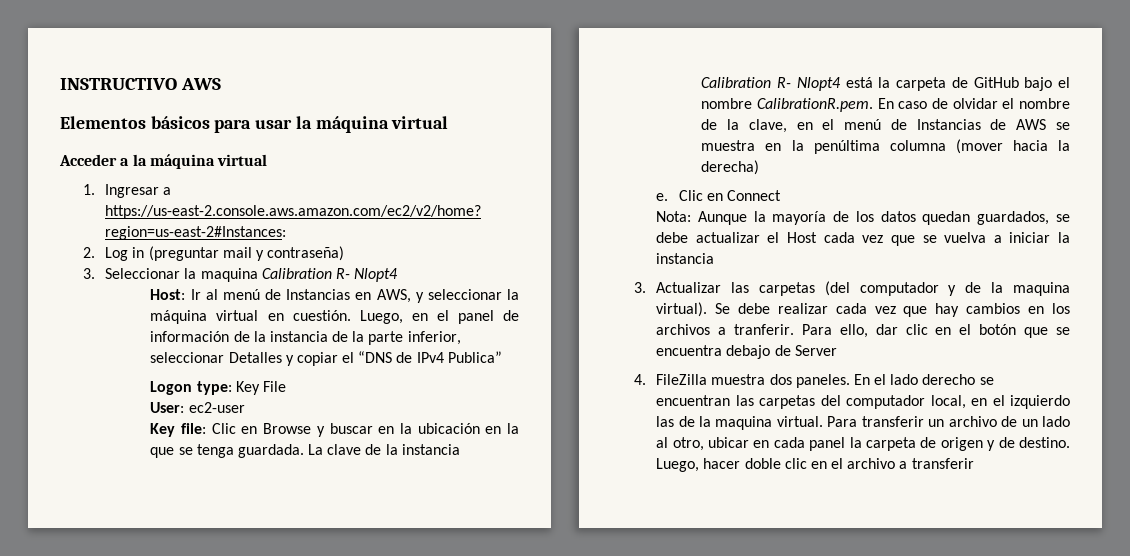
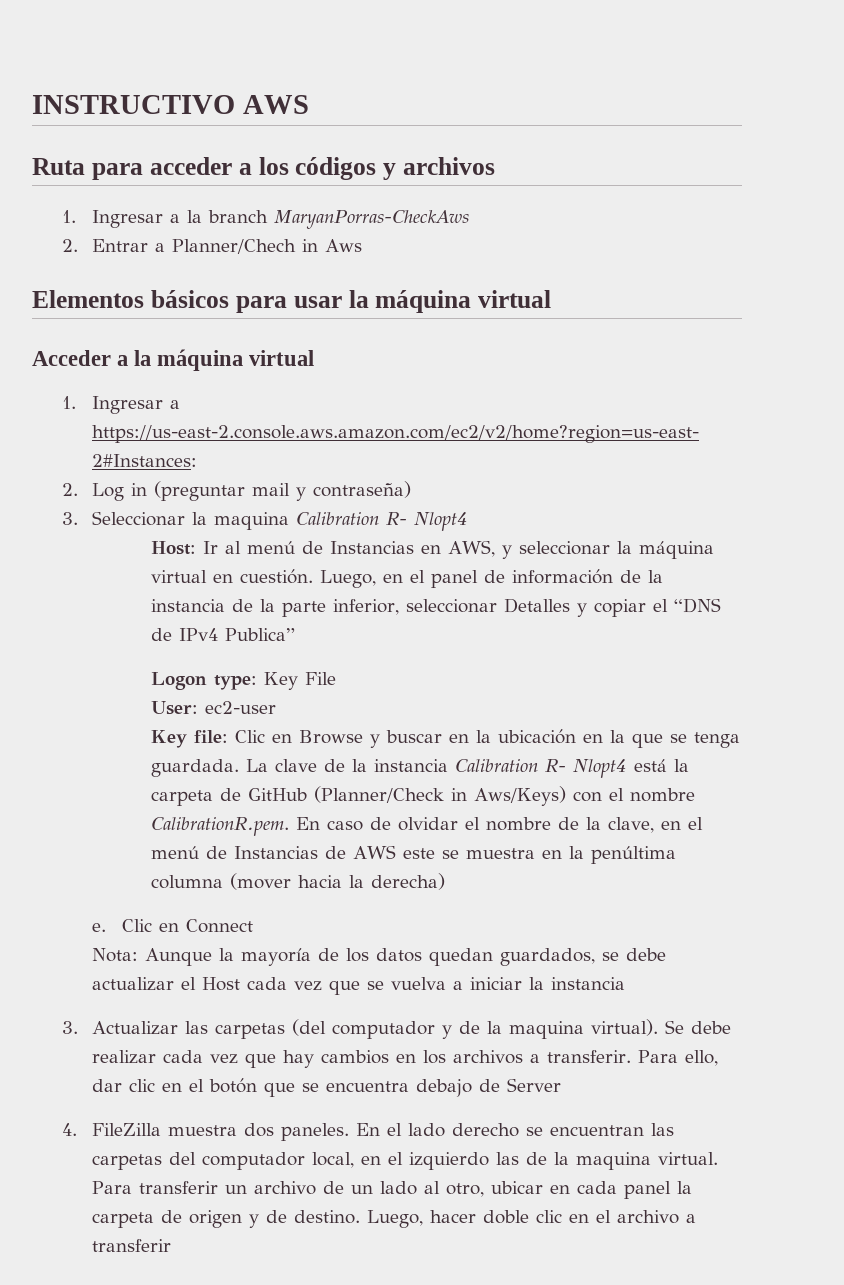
(221, 84) none -> [32,157,496,180] [61,210,469,229] [61,239,362,254] // Ruta para acceder a los códigos y archivos // 1. Ingresar a la branch MaryanPorras-CheckAws // 2. Entrar a Planner/Chech in Aws
[1024,77,1053,91] bajo -> [314,786,603,806] (Planner/Check in Aws/Keys) con
(1047, 124) none -> [403,848,436,859] este
[733,324,794,335] tranferir. -> [546,1050,631,1063] transferir.

